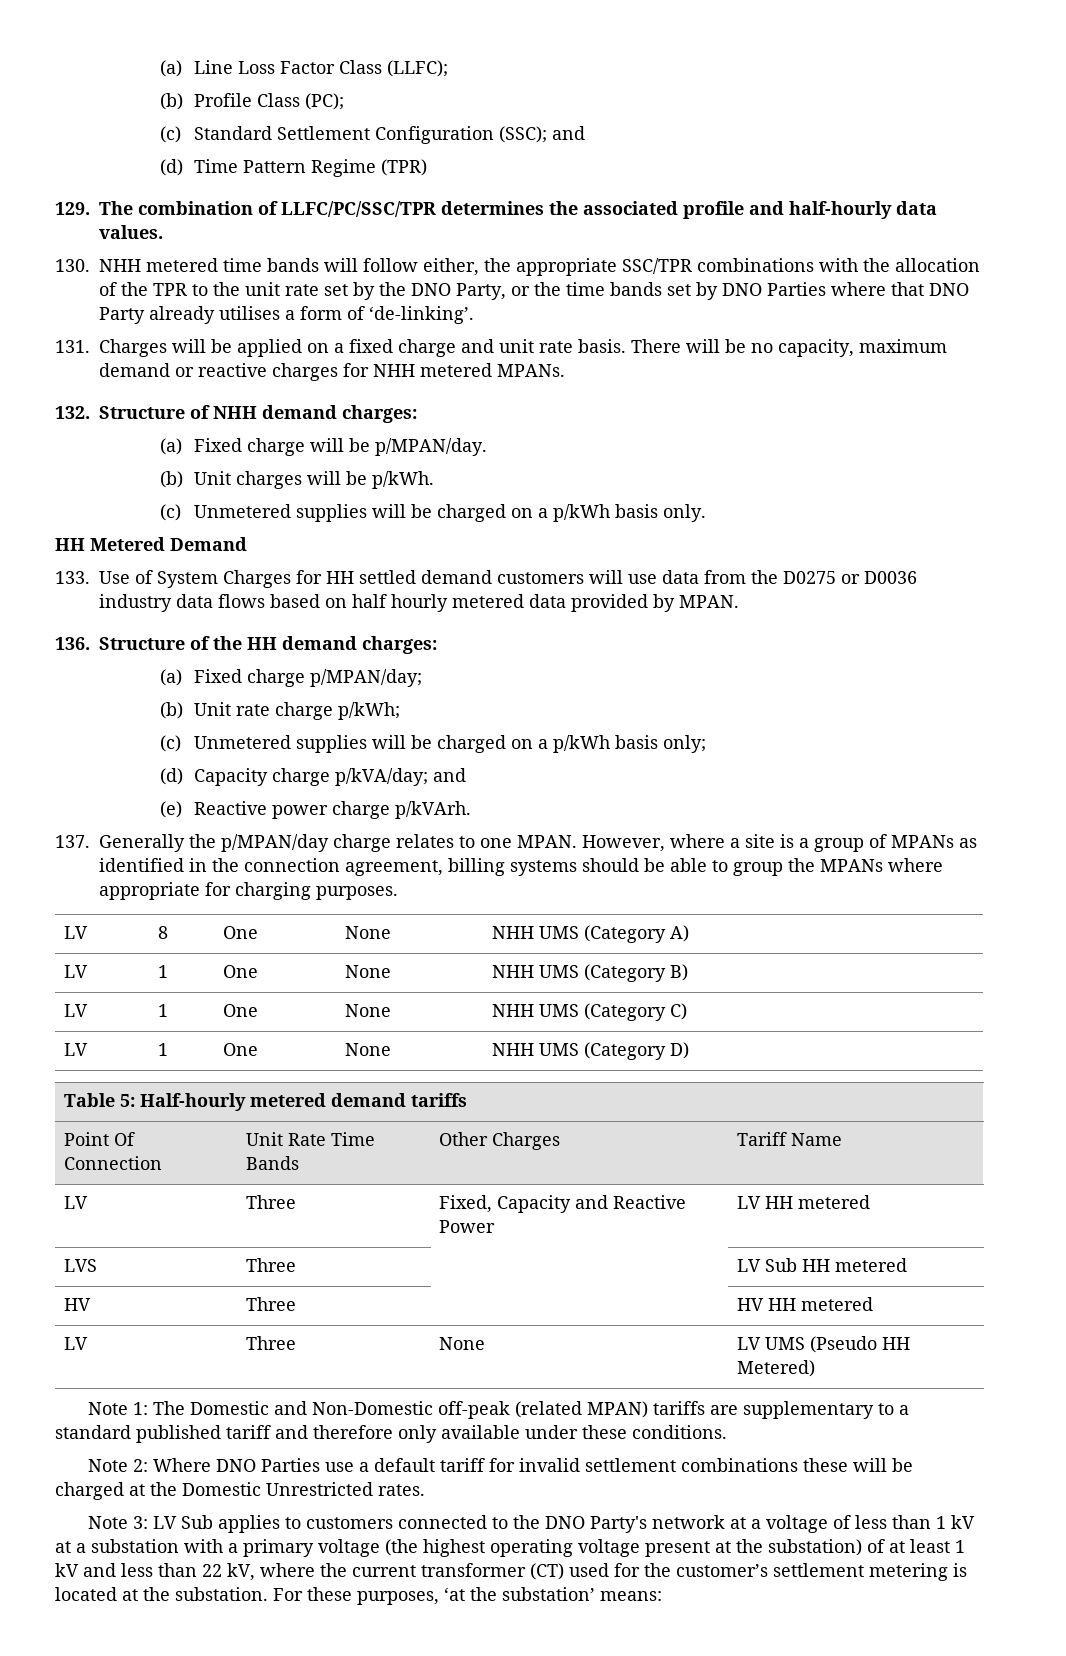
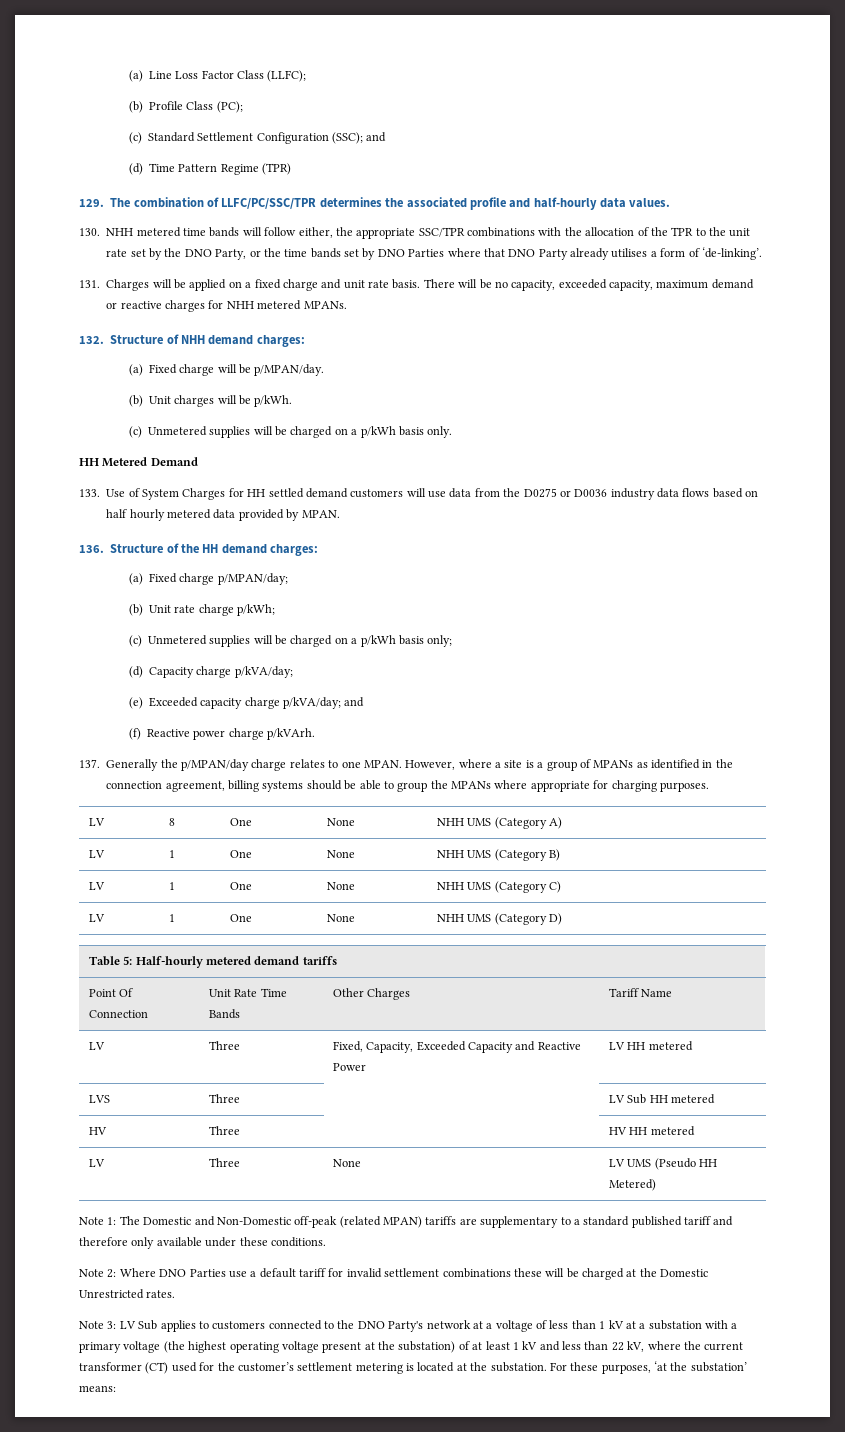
(854, 348) none -> [558,279,653,291] exceeded capacity,
[433,768,467,782] [159,801,182,818] and // (e) -> [128,697,365,709] [128,728,141,740] // (e) Exceeded capacity charge p/kVA/day; and // (f)
(492, 1204) none -> [366,1041,466,1053] Capacity, Exceeded

